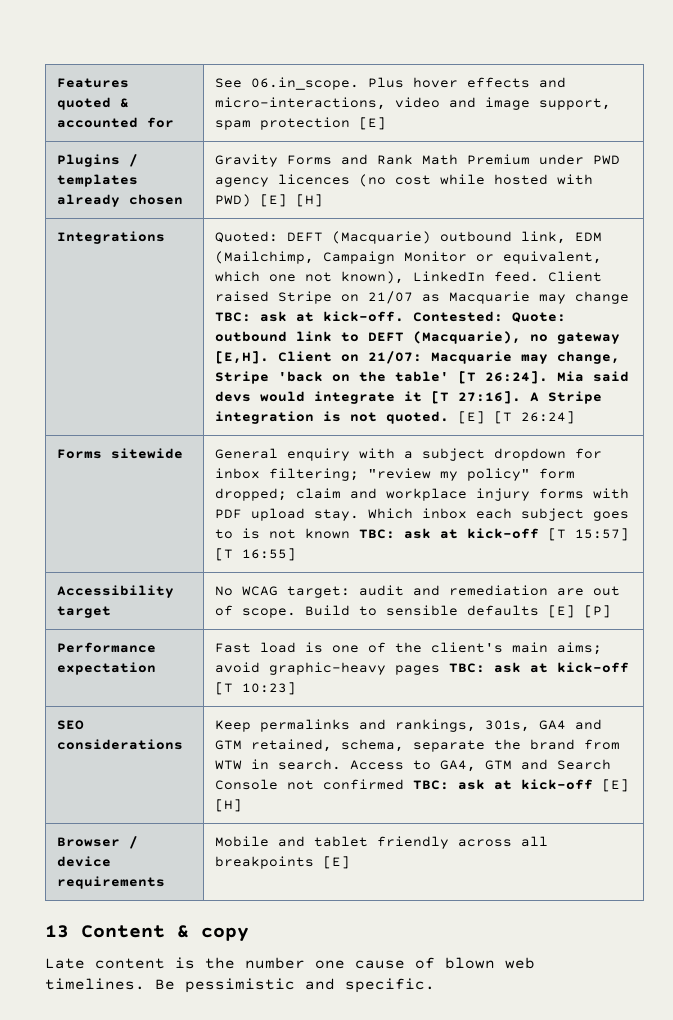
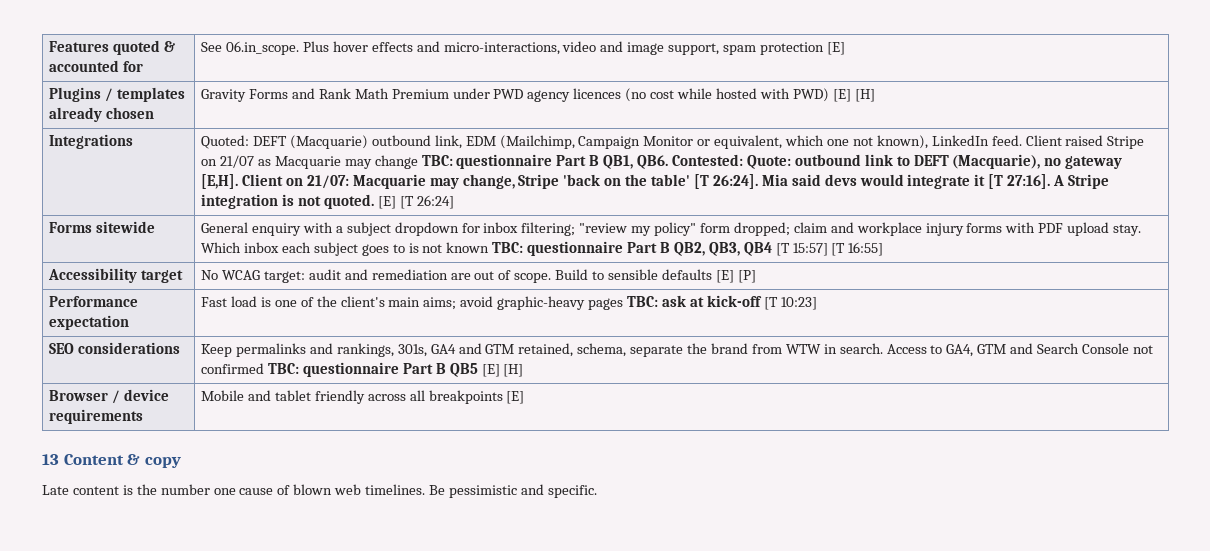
[260,311,405,322] ask at kick-off. -> [456,154,669,169] questionnaire Part B QB1, QB6.
[404,528,540,539] ask at kick-off -> [527,241,772,256] questionnaire Part B QB2, QB3, QB4
[458,779,594,790] ask at kick-off -> [302,362,478,377] questionnaire Part B QB5

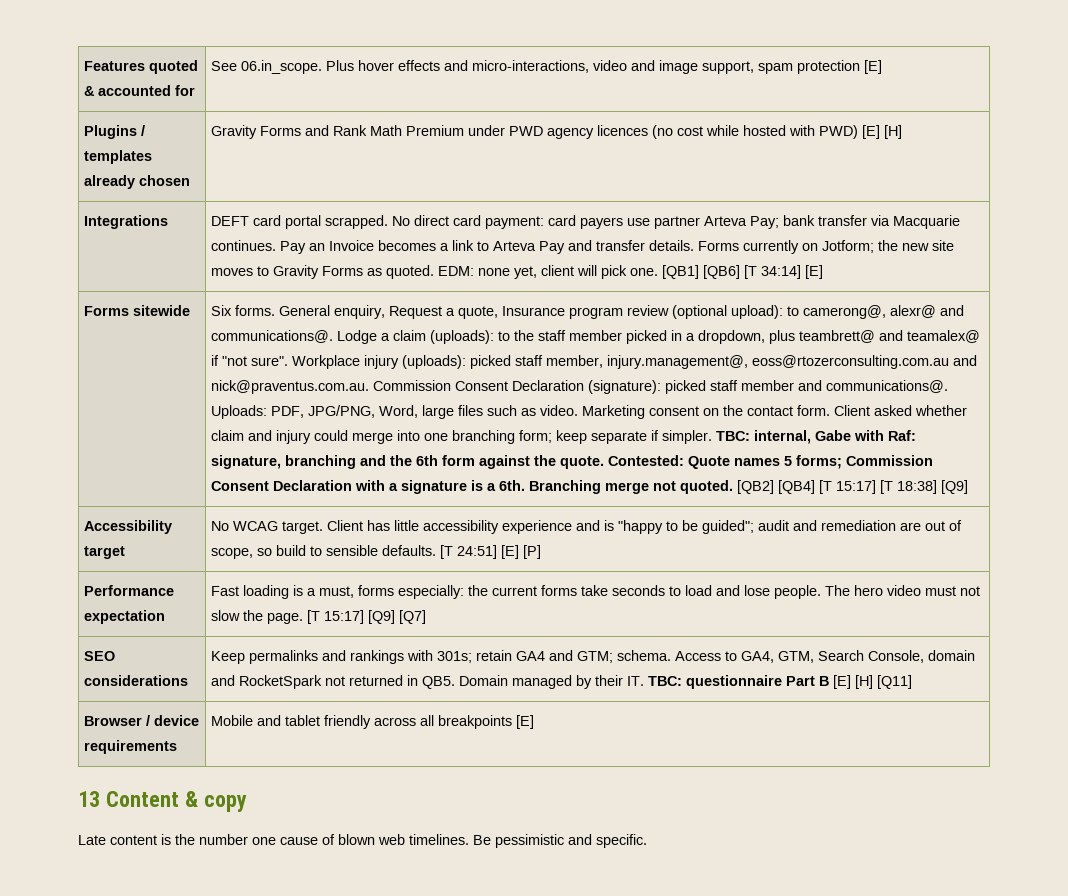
[201,135,1145,149] [201,154,1123,169] [201,174,1110,189] [201,194,454,209] Quoted: DEFT (Macquarie) outbound link, EDM (Mailchimp, Campaign Monitor or equivalent, which one not known), LinkedIn feed. Client raised Stripe on 21/07 as Macquarie may change TBC: questionnaire Part B QB1, QB6. Contested: Quote: outbound link to DEFT (Macquarie), no gateway [E,H]. Client on 21/07: Macquarie may change, Stripe 'back on the table' [T 26:24]. Mia said devs would integrate it [T 27:16]. A Stripe integration is not quoted. [E] [T 26:24] -> [211,215,961,229] [211,240,955,254] [211,265,824,279] DEFT card portal scrapped. No direct card payment: card payers use partner Arteva Pay; bank transfer via Macquarie continues. Pay an Invoice becomes a link to Arteva Pay and transfer details. Forms currently on Jotform; the new site moves to Gravity Forms as quoted. EDM: none yet, client will pick one. [QB1] [QB6] [T 34:14] [E]
[201,222,1142,236] [201,241,884,256] [48,268,183,283] [201,270,305,283] General enquiry with a subject dropdown for inbox filtering; "review my policy" form dropped; claim and workplace injury forms with PDF upload stay. Which inbox each subject goes to is not known TBC: questionnaire Part B QB2, QB3, QB4 [T 15:57] [T 16:55] // Accessibility target | No WCAG target: -> [211,305,965,319] [211,330,981,344] [211,355,978,369] [211,380,949,394] [211,405,968,419] [211,430,917,444] [211,455,934,469] [211,480,969,494] [84,520,173,534] [84,546,126,559] [211,520,755,534] Six forms. General enquiry, Request a quote, Insurance program review (optional upload): to camerong@, alexr@ and communications@. Lodge a claim (uploads): to the staff member picked in a dropdown, plus teambrett@ and teamalex@ if "not sure". Workplace injury (uploads): picked staff member, injury.management@, eoss@rtozerconsulting.com.au and nick@praventus.com.au. Commission Consent Declaration (signature): picked staff member and communications@. Uploads: PDF, JPG/PNG, Word, large files such as video. Marketing consent on the contact form. Client asked whether claim and injury could merge into one branching form; keep separate if simpler. TBC: internal, Gabe with Raf: signature, branching and the 6th form against the quote. Contested: Quote names 5 forms; Commission Consent Declaration with a signature is a 6th. Branching merge not quoted. [QB2] [QB4] [T 15:17] [T 18:38] [Q9] // Accessibility target | No WCAG target. Client has little accessibility experience and is "happy to be guided";
[514,269,712,283] scope. Build to sensible defaults -> [211,545,498,559] scope, so build to sensible defaults. [T 24:51]
[230,295,817,310] load is one of the client's main aims; avoid graphic-heavy pages TBC: ask at kick-off [T 10:23] -> [243,585,981,599] [211,610,427,624] loading is a must, forms especially: the current forms take seconds to load and lose people. The hero video must not slow the page. [T 15:17] [Q9] [Q7]
[336,343,1153,357] [201,362,524,377] rankings, 301s, GA4 and GTM retained, schema, separate the brand from WTW in search. Access to GA4, GTM and Search Console not confirmed TBC: questionnaire Part B QB5 [E] [H] -> [350,650,976,664] [211,675,913,689] rankings with 301s; retain GA4 and GTM; schema. Access to GA4, GTM, Search Console, domain and RocketSpark not returned in QB5. Domain managed by their IT. TBC: questionnaire Part B [E] [H] [Q11]

